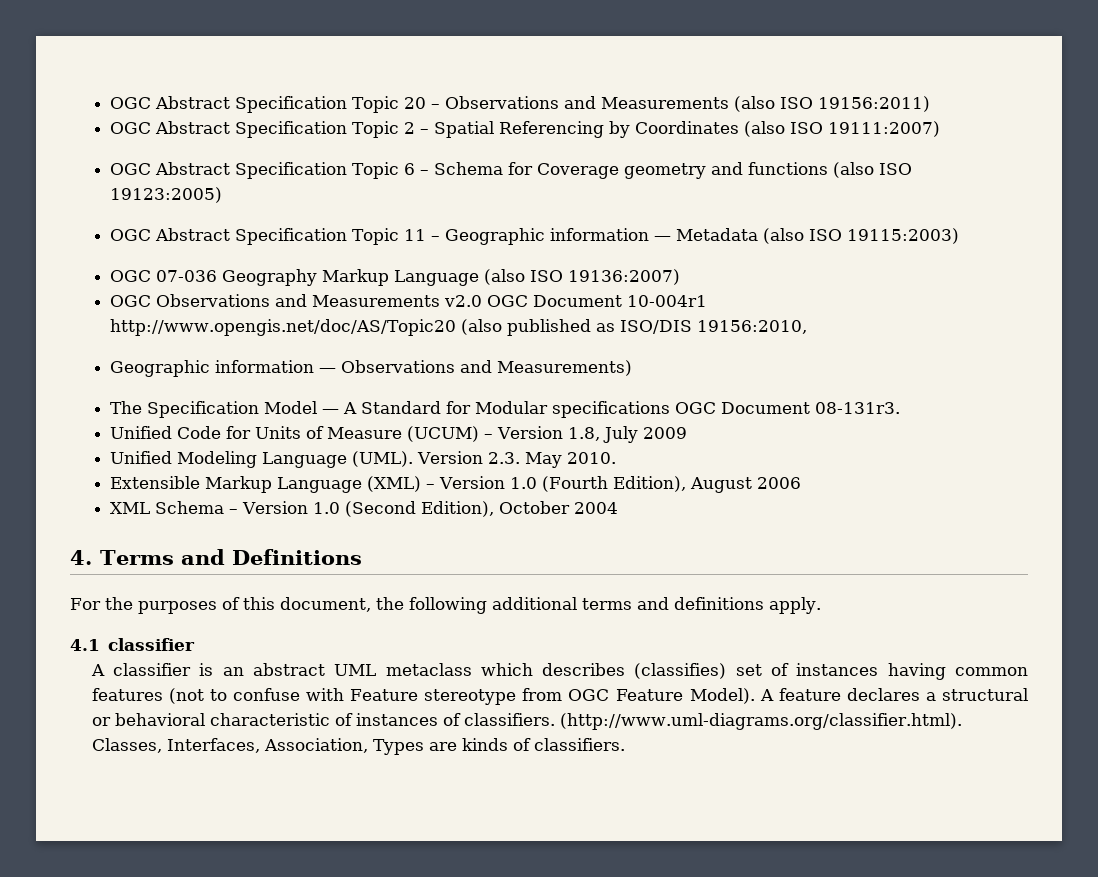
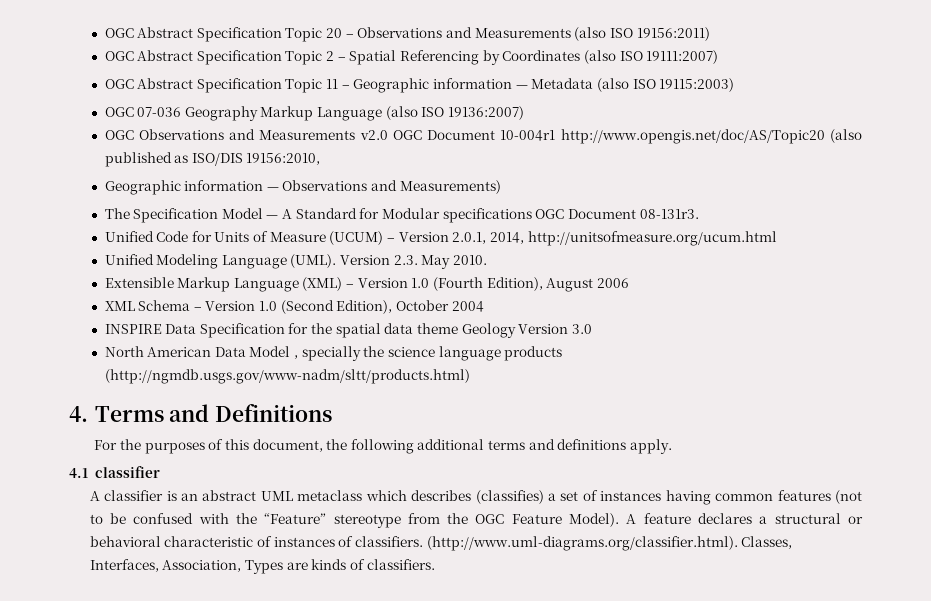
[109,162,912,179] [109,187,222,203] // OGC Abstract Specification Topic 6 – Schema for Coverage geometry and functions (also ISO 19123:2005) -> (719, 57) none
[567,426,687,443] 1.8, July 2009 -> [452,231,777,246] 2.0.1, 2014, http://unitsofmeasure.org/ucum.html
(618, 508) none -> [104,323,592,338] [104,346,563,361] [104,369,470,384] // INSPIRE Data Specification for the spatial data theme Geology Version 3.0 // North American Data Model , specially the science language products (http://ngmdb.usgs.gov/www-nadm/sltt/products.html)
(727, 671) none -> [547,493,556,501] a
[232,688,419,701] confuse with Feature -> [109,513,327,524] be confused with the “Feature”
(563, 694) none -> [447,513,469,524] the

